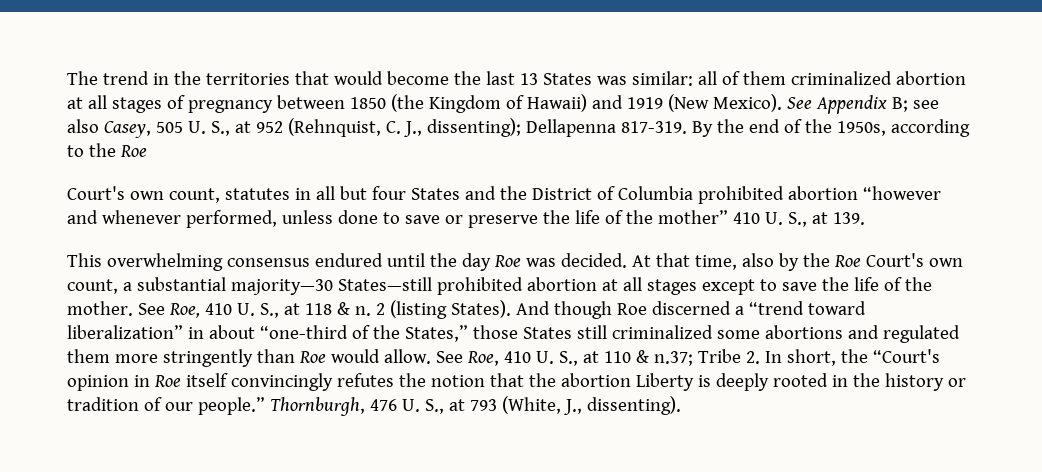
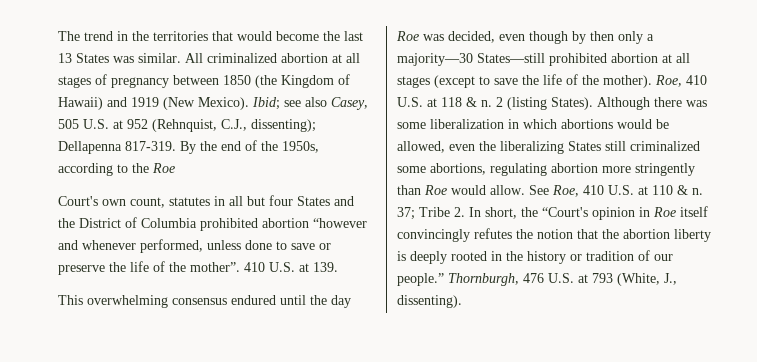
[631,71,786,86] similar: all of them -> [138,53,203,63] similar. All
[786,95,908,114] See Appendix B; -> [252,97,280,110] Ibid;
[187,121,230,136] U. S., -> [83,119,109,129] U.S.
[385,121,422,137] C. J., -> [221,119,247,131] C.J.,
[657,210,807,227] mother” 410 U. S., -> [190,262,295,272] mother”. 410 U.S.
[560,253,963,271] [67,277,226,294] decided. At that time, also by the Roe Court's own count, a substantial -> [448,31,654,44] decided, even though by then only a
[701,279,755,295] except -> [434,75,475,88] (except
[67,301,279,318] mother. See Roe, 410 U. S., -> [603,75,707,88] [397,97,423,107] mother). Roe, 410 U.S.
[515,301,866,319] [67,325,960,343] [67,349,110,363] And though Roe discerned a “trend toward liberalization” in about “one-third of the States,” those States still criminalized some abortions and regulated them -> [597,97,707,110] [397,119,669,129] [397,141,700,154] [397,163,598,176] Although there was some liberalization in which abortions would be allowed, even the liberalizing States still criminalized some abortions, regulating abortion
[535,351,578,366] U. S., -> [608,185,634,195] U.S.
[653,351,693,366] n.37; -> [692,188,703,195] [397,207,415,220] n. 37;
[635,373,694,391] Liberty -> [674,229,711,242] liberty
[401,399,444,414] U. S., -> [548,273,574,283] U.S.

